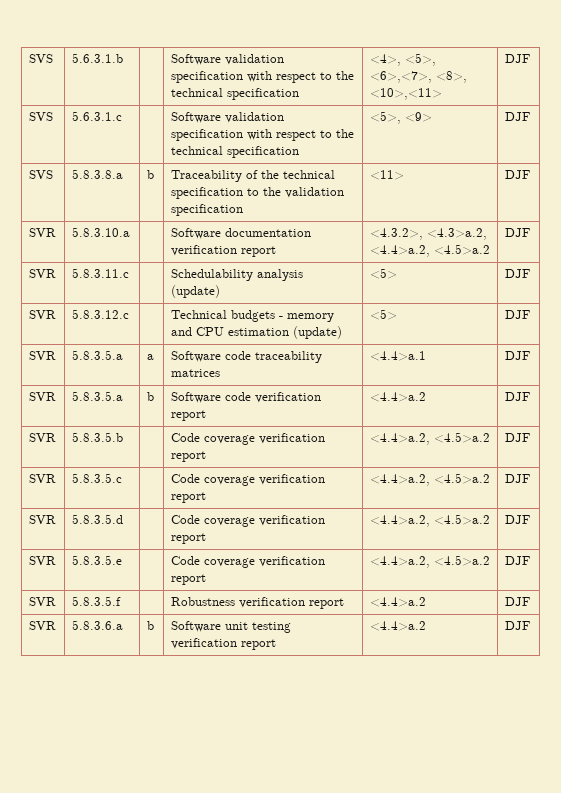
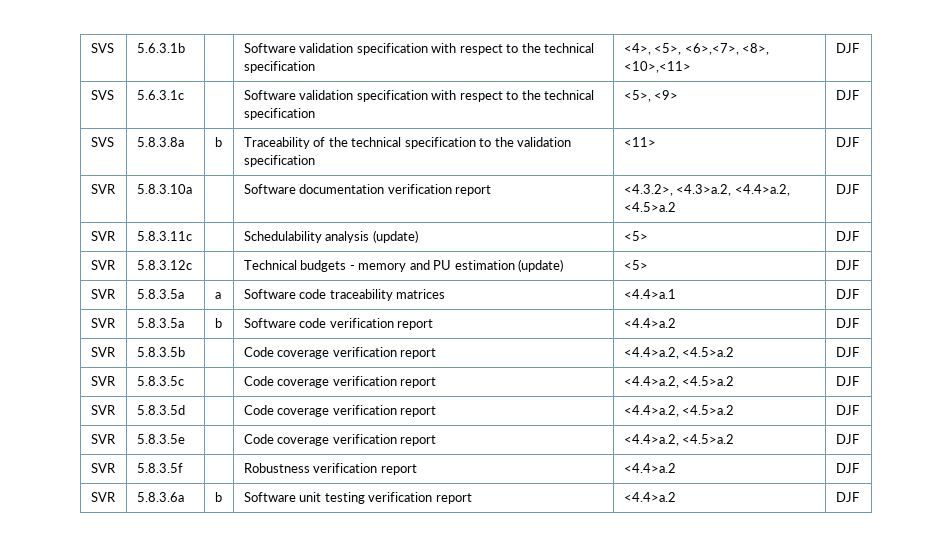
[28,54,53,63] [71,53,123,63] SVS | 5.6.3.1.b -> [90,43,114,53] [136,43,185,53] SVS | 5.6.3.1b
[71,111,122,121] 5.6.3.1.c -> [136,90,184,100] 5.6.3.1c
[71,169,123,179] 5.8.3.8.a -> [136,137,184,147] 5.8.3.8a
[71,227,130,237] 5.8.3.10.a -> [136,184,192,194] 5.8.3.10a
[71,268,129,278] 5.8.3.11.c -> [136,231,192,241] 5.8.3.11c
[71,309,129,319] 5.8.3.12.c -> [136,260,192,270] 5.8.3.12c
[195,327,224,336] CPU -> [433,260,452,270] PU
[71,350,123,360] 5.8.3.5.a -> [136,289,184,299] 5.8.3.5a
[71,391,123,401] 5.8.3.5.a -> [136,318,184,328] 5.8.3.5a
[71,432,123,442] [170,433,325,445] [170,451,206,462] [369,432,490,445] [504,433,530,442] [28,474,56,483] [71,473,122,483] [170,474,325,486] [170,492,206,503] [369,473,490,486] [504,474,530,483] [28,515,56,524] [71,514,123,524] [170,515,325,527] [170,533,206,544] [369,514,490,527] [504,515,530,524] [28,556,56,565] [71,555,122,565] [170,556,325,568] [170,574,206,585] [369,555,490,568] [504,556,530,565] [28,597,56,606] [71,596,121,606] 5.8.3.5.b | | Code coverage verification report | <4.4>a.2, <4.5>a.2 | DJF // SVR | 5.8.3.5.c | | Code coverage verification report | <4.4>a.2, <4.5>a.2 | DJF // SVR | 5.8.3.5.d | | Code coverage verification report | <4.4>a.2, <4.5>a.2 | DJF // SVR | 5.8.3.5.e | | Code coverage verification report | <4.4>a.2, <4.5>a.2 | DJF // SVR | 5.8.3.5.f -> [136,347,185,357] [243,347,437,359] [623,347,735,359] [835,347,859,357] [90,376,116,386] [136,376,184,386] [243,376,437,388] [623,376,735,388] [835,376,859,386] [90,405,116,415] [136,405,185,415] [243,405,437,417] [623,405,735,417] [835,405,859,415] [90,434,116,444] [136,434,185,444] [243,434,437,446] [623,434,735,446] [835,434,859,444] [90,463,116,473] [136,463,183,473] 5.8.3.5b | | Code coverage verification report | <4.4>a.2, <4.5>a.2 | DJF // SVR | 5.8.3.5c | | Code coverage verification report | <4.4>a.2, <4.5>a.2 | DJF // SVR | 5.8.3.5d | | Code coverage verification report | <4.4>a.2, <4.5>a.2 | DJF // SVR | 5.8.3.5e | | Code coverage verification report | <4.4>a.2, <4.5>a.2 | DJF // SVR | 5.8.3.5f
[71,620,123,630] 5.8.3.6.a -> [136,492,184,502] 5.8.3.6a

